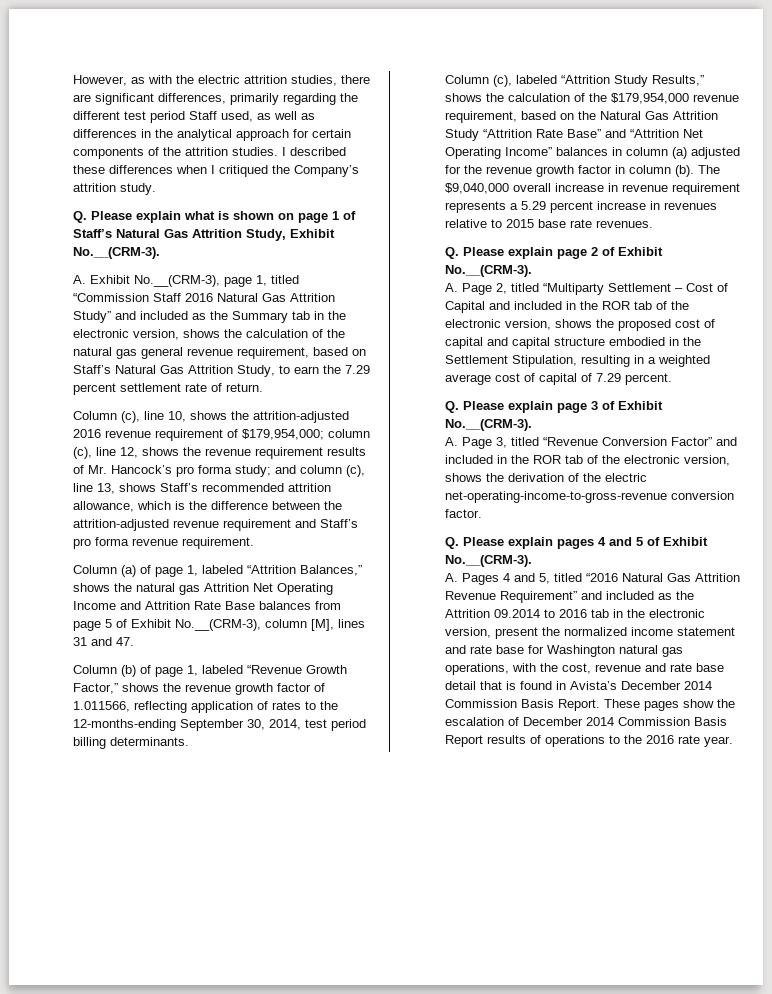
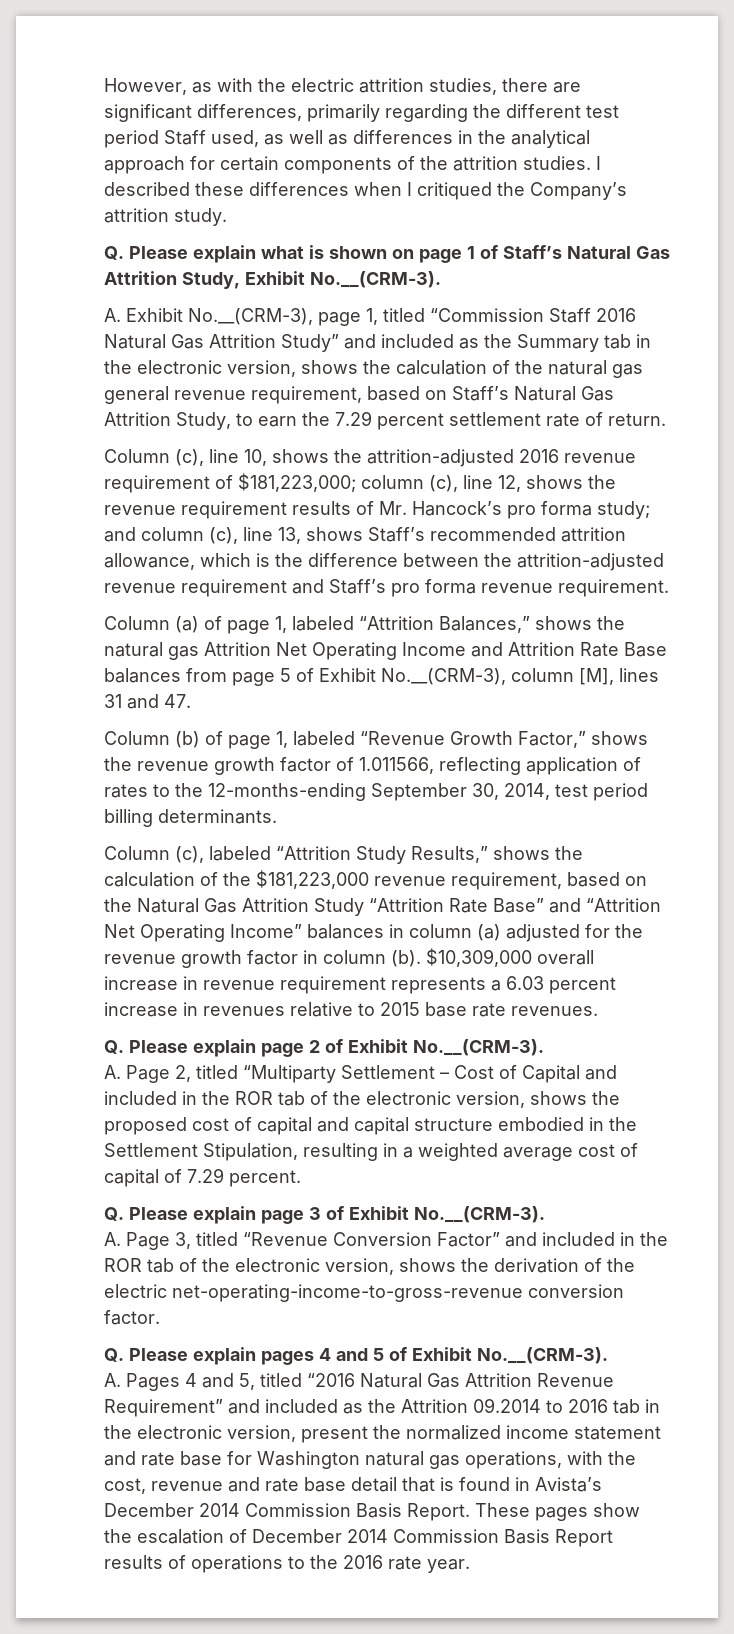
[241,429,324,440] $179,954,000; -> [237,473,356,492] $181,223,000;
[610,93,689,104] $179,954,000 -> [255,870,369,889] $181,223,000
[697,165,720,174] [444,183,509,194] The $9,040,000 -> [425,948,532,967] $10,309,000
[520,201,546,210] 5.29 -> [505,976,544,990] 6.03

